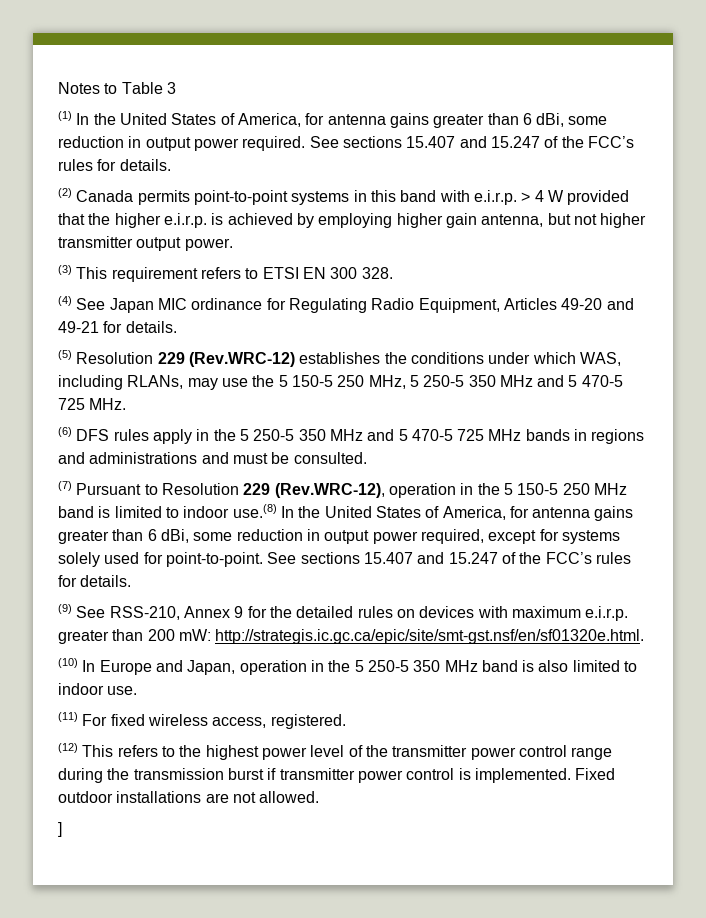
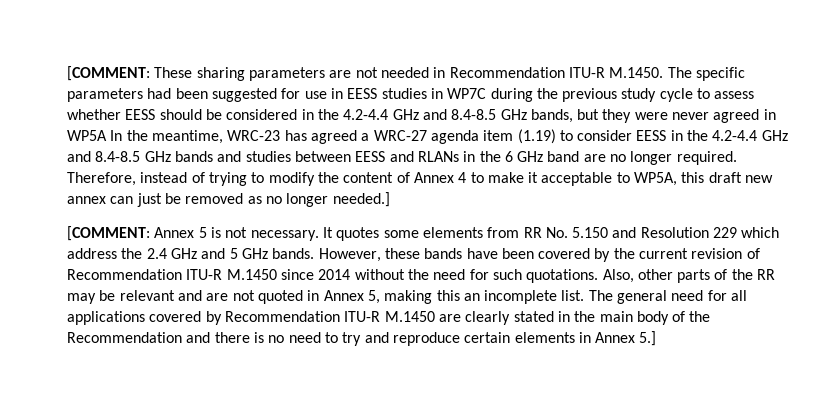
[58,82,176,94] [58,111,608,128] [58,136,634,151] [58,159,171,171] [58,188,630,205] [58,213,647,228] [58,236,233,251] [58,265,393,282] [58,296,634,313] [58,321,177,333] [58,350,621,367] [58,375,623,390] [58,398,127,410] [58,427,645,444] [58,452,367,464] [58,481,627,498] [58,504,634,521] [58,529,620,544] [58,552,631,567] [58,575,132,587] [58,604,629,621] [58,629,645,644] [58,658,638,675] [58,683,138,695] [58,712,346,729] [58,743,613,760] [58,768,616,783] [58,791,320,803] [58,822,62,837] Notes to Table 3 // (1) In the United States of America, for antenna gains greater than 6 dBi, some reduction in output power required. See sections 15.407 and 15.247 of the FCC’s rules for details. // (2) Canada permits point-to-point systems in this band with e.i.r.p. > 4 W provided that the higher e.i.r.p. is achieved by employing higher gain antenna, but not higher transmitter output power. // (3) This requirement refers to ETSI EN 300 328. // (4) See Japan MIC ordinance for Regulating Radio Equipment, Articles 49-20 and 49-21 for details. // (5) Resolution 229 (Rev.WRC-12) establishes the conditions under which WAS, including RLANs, may use the 5 150-5 250 MHz, 5 250-5 350 MHz and 5 470-5 725 MHz. // (6) DFS rules apply in the 5 250-5 350 MHz and 5 470-5 725 MHz bands in regions and administrations and must be consulted. // (7) Pursuant to Resolution 229 (Rev.WRC-12), operation in the 5 150-5 250 MHz band is limited to indoor use.(8) In the United States of America, for antenna gains greater than 6 dBi, some reduction in output power required, except for systems solely used for point-to-point. See sections 15.407 and 15.247 of the FCC’s rules for details. // (9) See RSS-210, Annex 9 for the detailed rules on devices with maximum e.i.r.p. greater than 200 mW: http://strategis.ic.gc.ca/epic/site/smt-gst.nsf/en/sf01320e.html. // (10) In Europe and Japan, operation in the 5 250-5 350 MHz band is also limited to indoor use. // (11) For fixed wireless access, registered. // (12) This refers to the highest power level of the transmitter power control range during the transmission burst if transmitter power control is implemented. Fixed outdoor installations are not allowed. // ] -> [67,66,745,81] [67,88,755,102] [67,109,776,123] [67,129,788,144] [67,151,737,165] [67,172,774,186] [67,192,390,207] [67,226,780,241] [67,248,760,262] [67,269,776,283] [67,290,748,304] [67,311,711,325] [67,331,657,346] [COMMENT: These sharing parameters are not needed in Recommendation ITU-R M.1450. The specific parameters had been suggested for use in EESS studies in WP7C during the previous study cycle to assess whether EESS should be considered in the 4.2-4.4 GHz and 8.4-8.5 GHz bands, but they were never agreed in WP5A In the meantime, WRC-23 has agreed a WRC-27 agenda item (1.19) to consider EESS in the 4.2-4.4 GHz and 8.4-8.5 GHz bands and studies between EESS and RLANs in the 6 GHz band are no longer required. Therefore, instead of trying to modify the content of Annex 4 to make it acceptable to WP5A, this draft new annex can just be removed as no longer needed.] // [COMMENT: Annex 5 is not necessary. It quotes some elements from RR No. 5.150 and Resolution 229 which address the 2.4 GHz and 5 GHz bands. However, these bands have been covered by the current revision of Recommendation ITU-R M.1450 since 2014 without the need for such quotations. Also, other parts of the RR may be relevant and are not quoted in Annex 5, making this an incomplete list. The general need for all applications covered by Recommendation ITU-R M.1450 are clearly stated in the main body of the Recommendation and there is no need to try and reproduce certain elements in Annex 5.]

